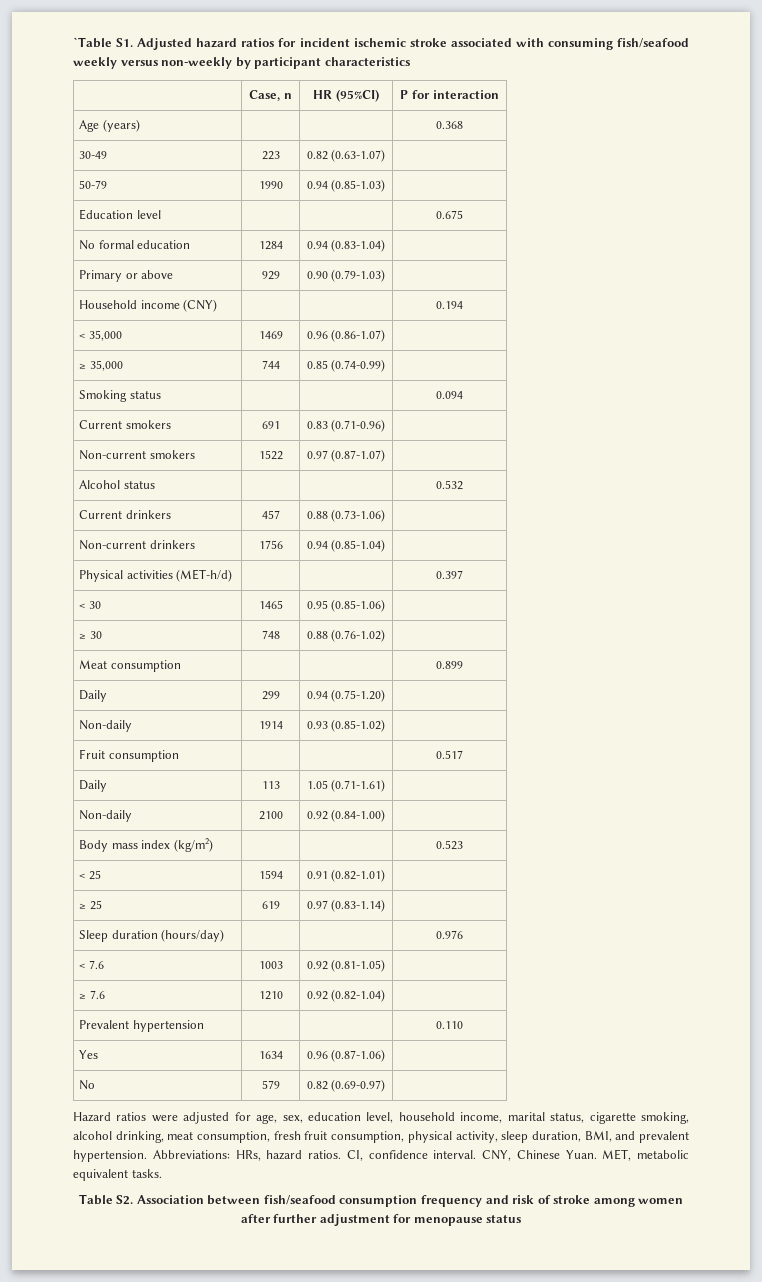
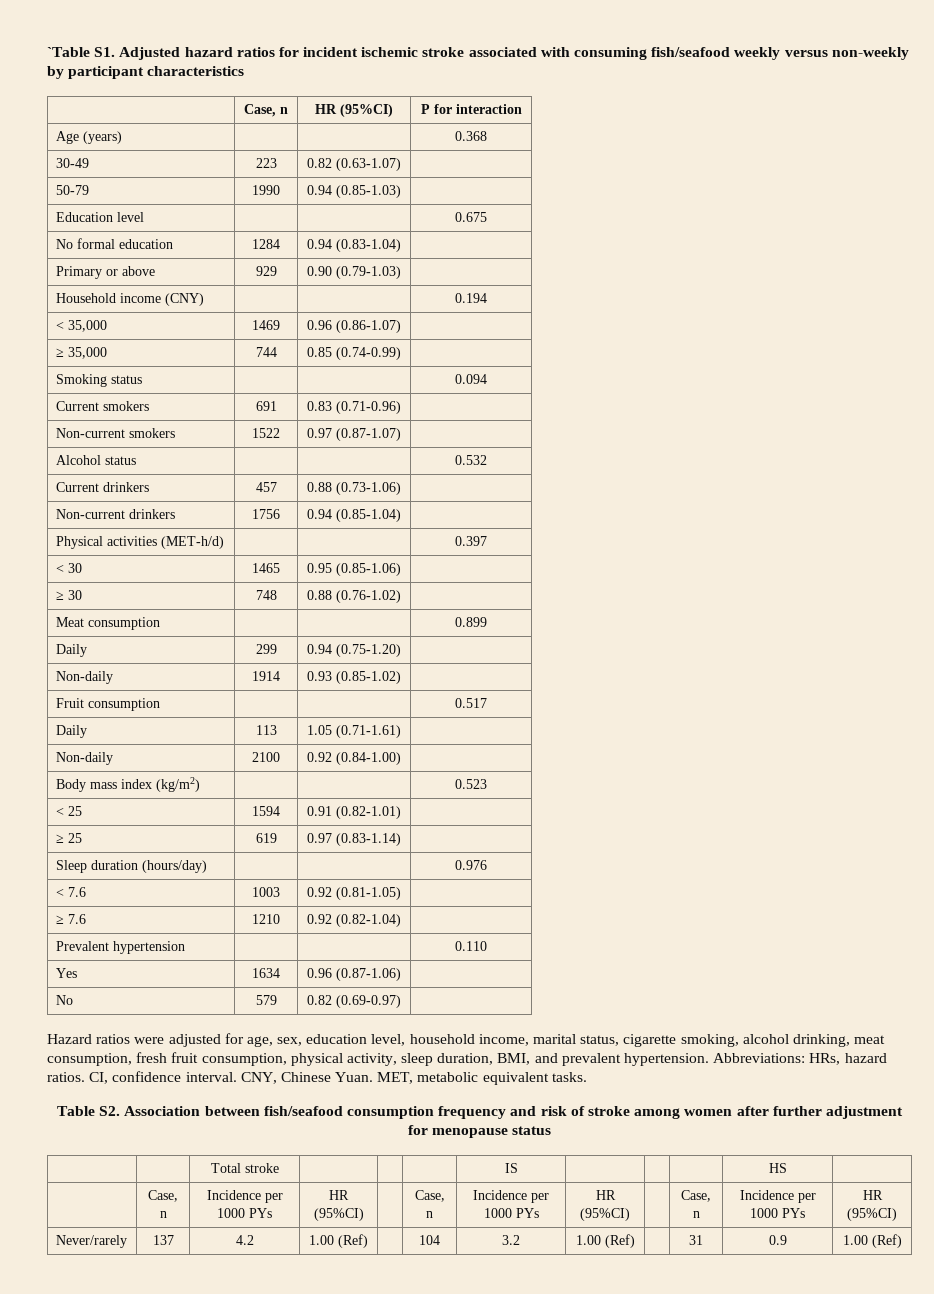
(522, 1219) none -> [210,1163,279,1173] [504,1163,518,1173] [768,1163,787,1173] [148,1190,178,1202] [159,1211,167,1218] [206,1190,283,1203] [217,1208,272,1218] [329,1190,349,1200] [313,1208,364,1221] [414,1190,445,1202] [426,1211,433,1218] [473,1190,549,1203] [483,1208,539,1218] [595,1190,616,1200] [580,1208,630,1221] [681,1190,711,1202] [692,1211,700,1218] [739,1190,816,1203] [750,1208,805,1218] [862,1190,883,1200] [847,1208,897,1221] [55,1235,127,1248] [152,1235,174,1245] [235,1235,254,1245] [309,1234,368,1248] [419,1235,440,1245] [502,1235,520,1245] [575,1234,635,1248] [689,1235,703,1245] [768,1235,787,1245] [842,1234,902,1248] // | | Total stroke | | | | IS | | | | HS | // | Case, n | Incidence per 1000 PYs | HR (95%CI) | | Case, n | Incidence per 1000 PYs | HR (95%CI) | | Case, n | Incidence per 1000 PYs | HR (95%CI) // Never/rarely | 137 | 4.2 | 1.00 (Ref) | | 104 | 3.2 | 1.00 (Ref) | | 31 | 0.9 | 1.00 (Ref)

